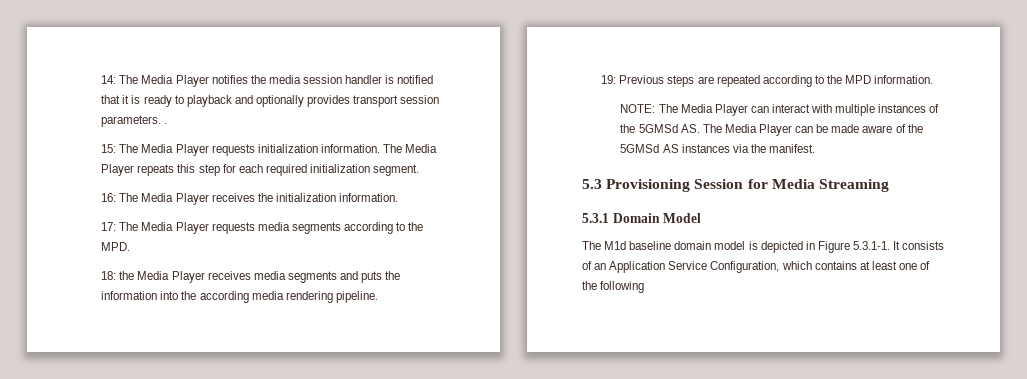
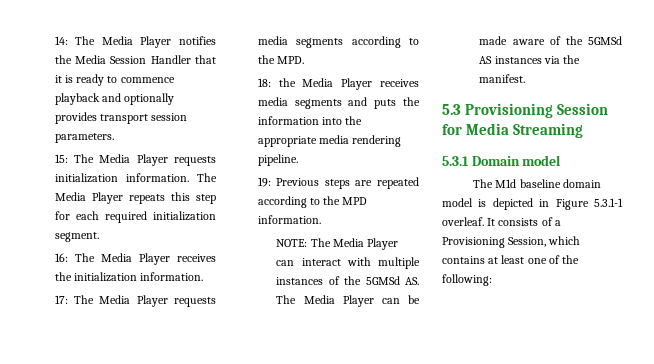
[268,75,434,84] media session handler is notified -> [75,55,191,64] Media Session Handler
(184, 99) none -> [120,77,175,83] commence
[164,123,168,124] . -> (114, 138) none
[199,291,249,303] according -> [257,136,317,147] appropriate
[663,213,702,223] Model -> [522,155,562,166] model
[852,241,890,250] 5.3.1-1. -> [594,198,623,207] [442,217,484,226] 5.3.1-1 overleaf.
[594,261,780,273] an Application Service Configuration, -> [554,220,561,226] [442,237,547,248] a Provisioning Session,
[600,281,645,293] following -> [442,274,492,286] following:

